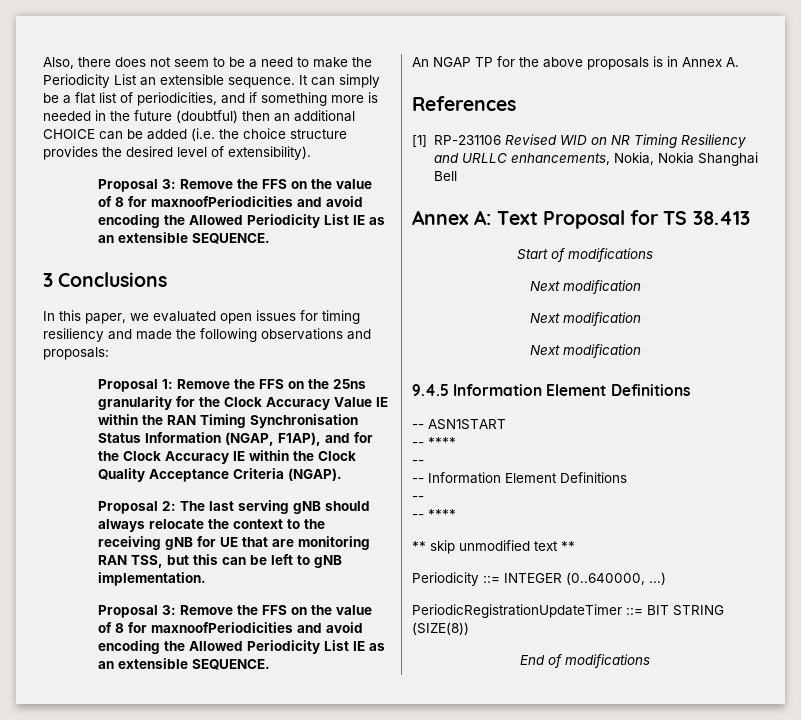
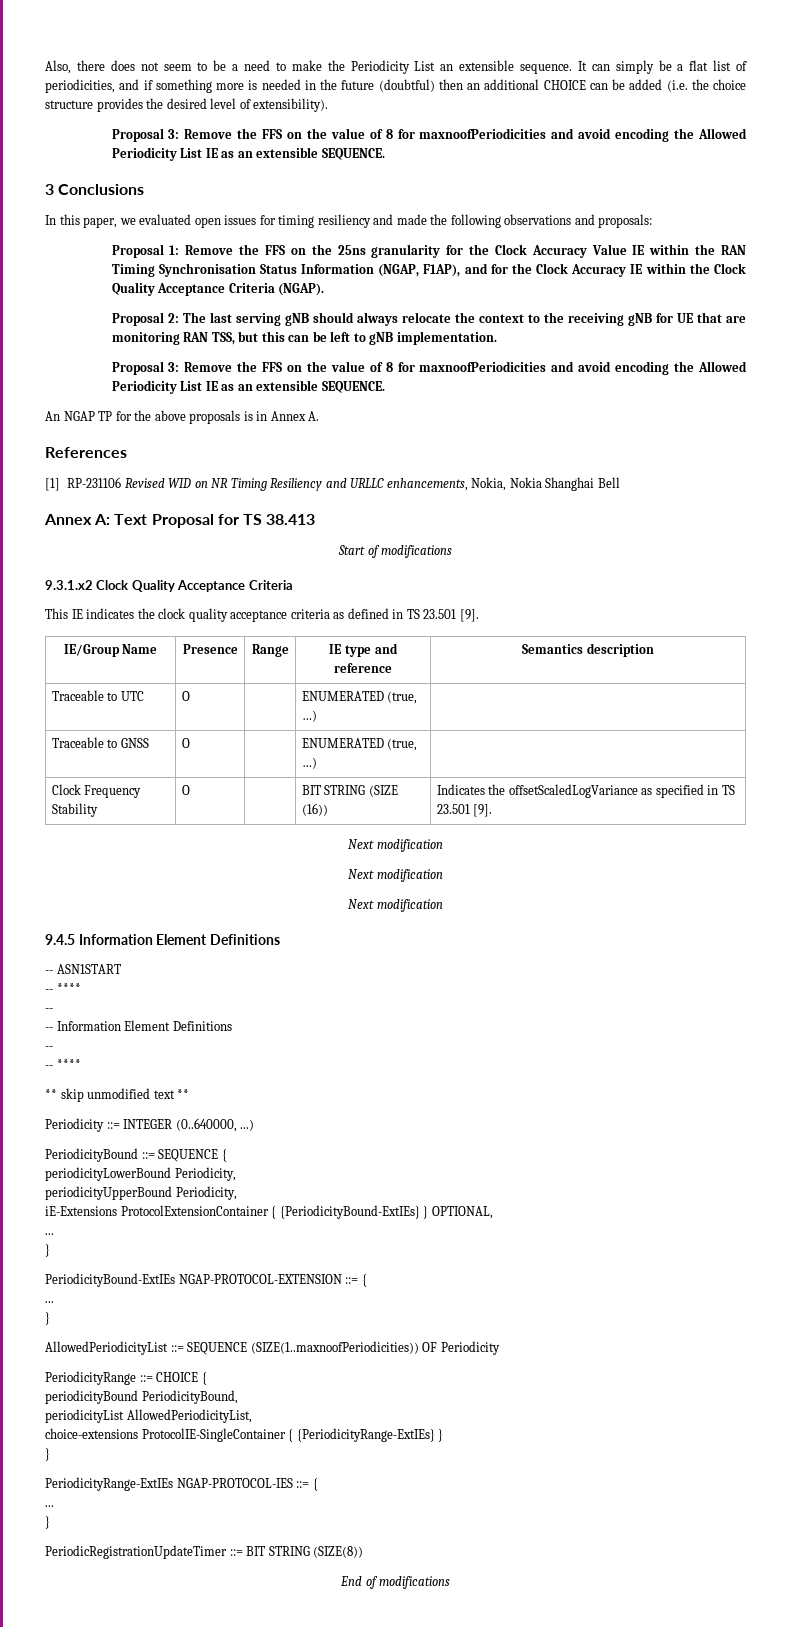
(653, 255) none -> [45,580,293,592] [45,608,479,622] [63,644,158,657] [182,644,238,654] [251,644,289,657] [329,643,398,657] [334,663,392,673] [522,643,654,657] [51,690,144,701] [181,691,190,701] [301,691,418,704] [301,710,317,722] [51,737,149,748] [181,738,190,748] [301,738,418,751] [301,757,317,769] [51,784,142,798] [51,803,98,817] [181,785,190,795] [301,785,398,797] [301,803,328,816] [436,784,735,798] [436,804,493,817] // 9.3.1.x2 Clock Quality Acceptance Criteria // This IE indicates the clock quality acceptance criteria as defined in TS 23.501 [9]. // IE/Group Name | Presence | Range | IE type and reference | Semantics description // Traceable to UTC | O | | ENUMERATED (true, …) | // Traceable to GNSS | O | | ENUMERATED (true, …) | // Clock Frequency Stability | O | | BIT STRING (SIZE (16)) | Indicates the offsetScaledLogVariance as specified in TS 23.501 [9].
(666, 578) none -> [45,1148,227,1162] [45,1167,236,1181] [45,1186,237,1200] [45,1205,493,1219] [45,1233,54,1235] [45,1244,50,1257] [45,1273,367,1287] [45,1301,54,1303] [45,1312,50,1325] [45,1341,500,1355] [45,1371,207,1385] [45,1390,238,1404] [45,1409,252,1423] [45,1428,444,1442] [45,1448,50,1461] [45,1477,318,1491] [45,1505,54,1507] [45,1516,50,1529] // PeriodicityBound ::= SEQUENCE { // periodicityLowerBound Periodicity, // periodicityUpperBound Periodicity, // iE-Extensions ProtocolExtensionContainer { {PeriodicityBound-ExtIEs} } OPTIONAL, // ... // } // PeriodicityBound-ExtIEs NGAP-PROTOCOL-EXTENSION ::= { // ... // } // AllowedPeriodicityList ::= SEQUENCE (SIZE(1..maxnoofPeriodicities)) OF Periodicity // PeriodicityRange ::= CHOICE { // periodicityBound PeriodicityBound, // periodicityList AllowedPeriodicityList, // choice-extensions ProtocolIE-SingleContainer { {PeriodicityRange-ExtIEs} } // } // PeriodicityRange-ExtIEs NGAP-PROTOCOL-IES ::= { // ... // }

